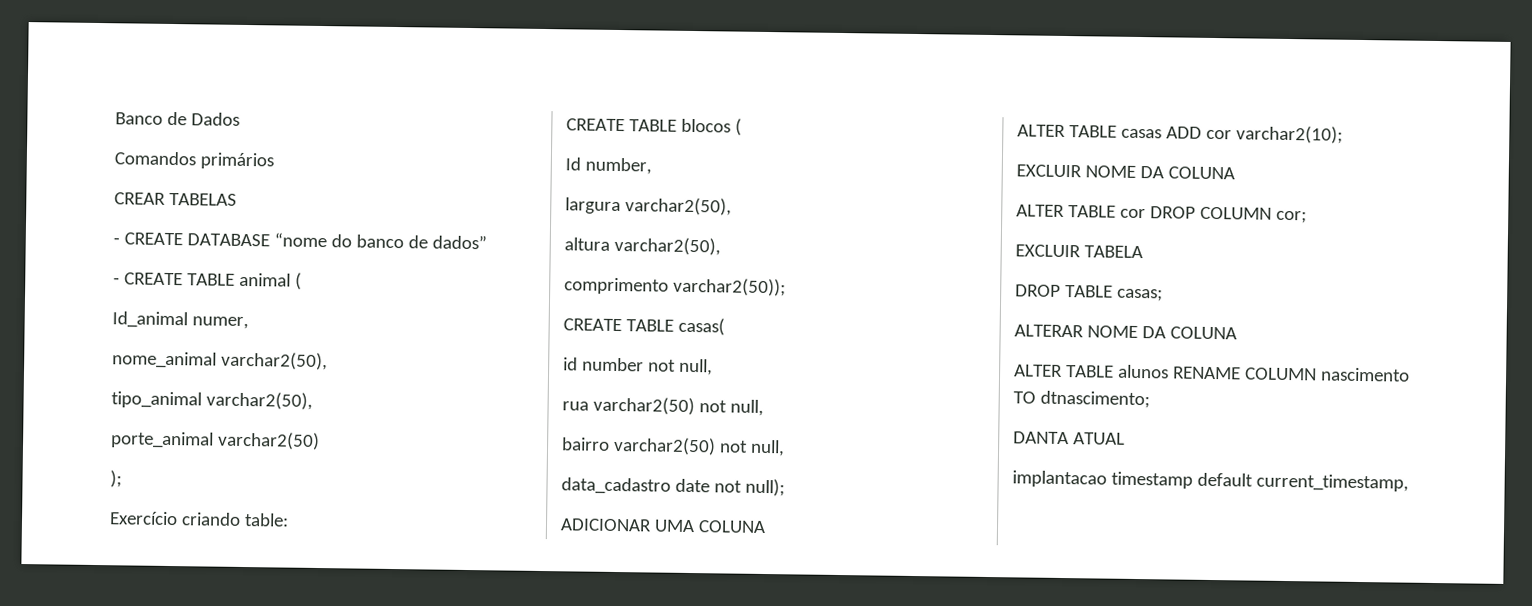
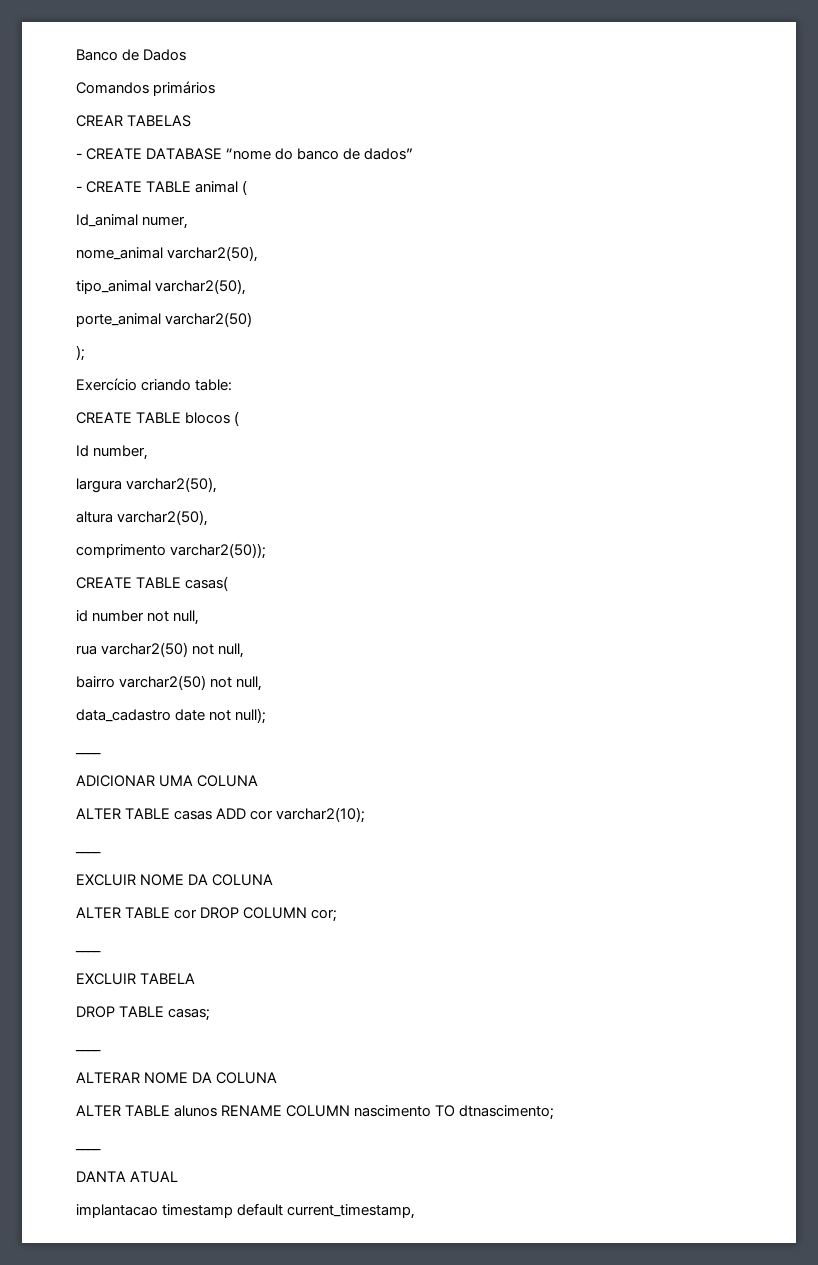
(785, 487) none -> [75,753,101,755] // ____
(1343, 134) none -> [75,852,101,854] // ____
(1307, 217) none -> [75,951,101,953] // ____
(1163, 295) none -> [75,1050,101,1052] // ____
(1150, 399) none -> [75,1149,101,1151] // ____

